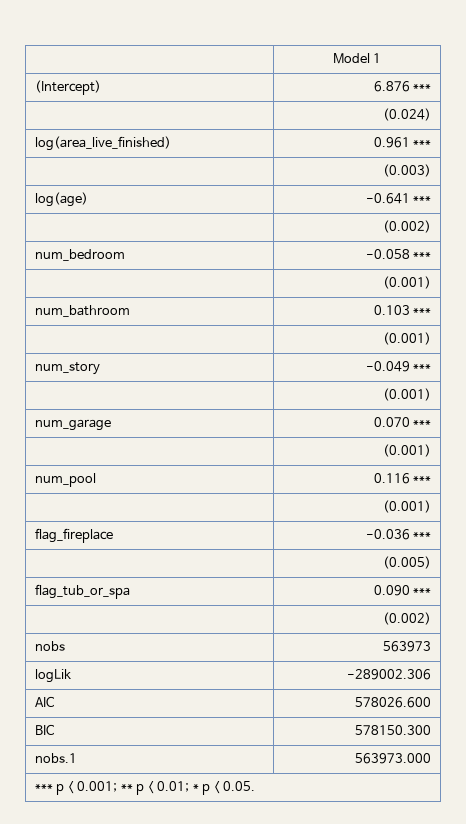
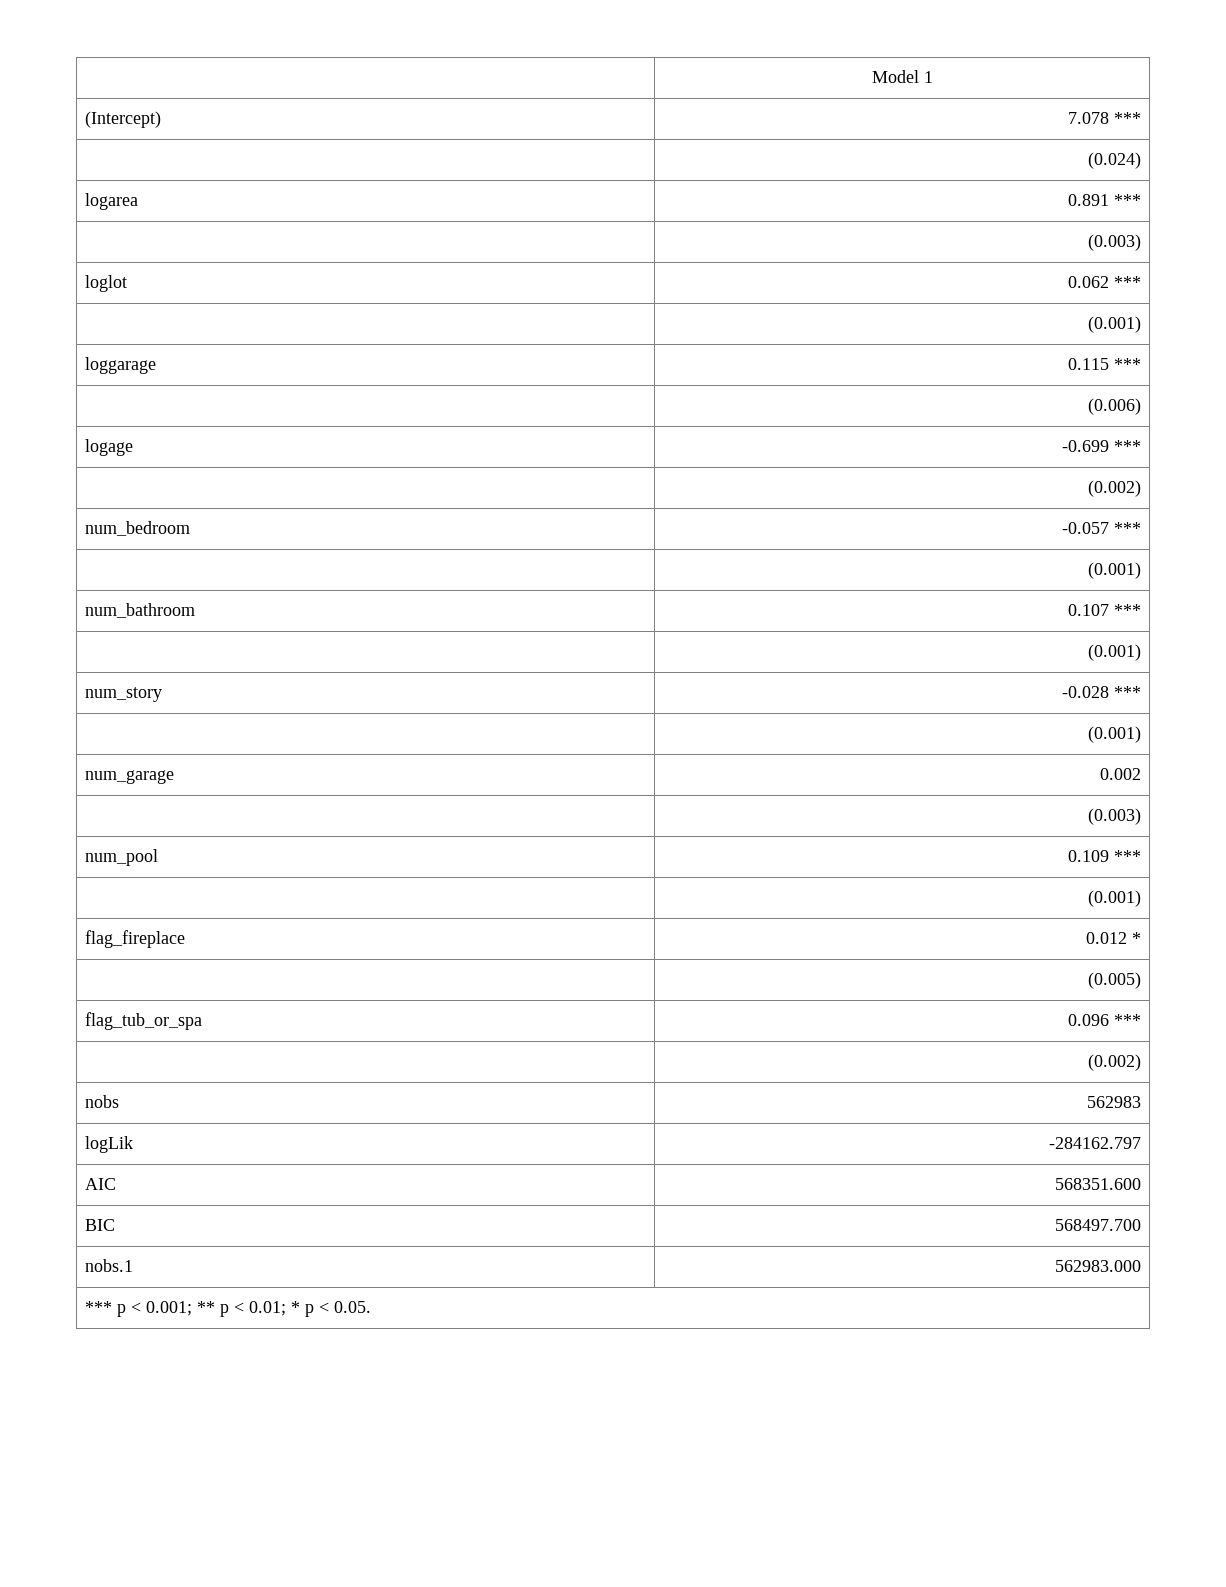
[373,81,410,92] 6.876 -> [1068,112,1110,124] 7.078
[34,136,171,151] [373,137,410,148] log(area_live_finished) | 0.961 -> [84,193,138,210] [1068,194,1110,206] logarea | 0.891
[34,192,88,207] [365,193,410,204] log(age) | -0.641 -> [84,275,127,292] [1068,276,1142,288] [1088,316,1142,333] [84,357,156,374] [1068,358,1142,370] [1088,398,1142,415] [84,439,133,456] [1062,440,1110,452] loglot | 0.062 *** // | (0.001) // loggarage | 0.115 *** // | (0.006) // logage | -0.699
[365,249,410,259] -0.058 -> [1062,522,1110,534] -0.057
[373,305,410,315] 0.103 -> [1068,604,1110,616] 0.107
[365,361,410,372] -0.049 -> [1062,686,1110,698] -0.028
[373,417,432,427] [383,444,432,457] 0.070 *** // | (0.001) -> [1100,768,1142,780] [1088,808,1142,825] 0.002 // | (0.003)
[373,473,410,484] 0.116 -> [1068,850,1110,862] 0.109
[365,529,432,540] -0.036 *** -> [1086,932,1142,944] 0.012 *
[373,585,410,596] 0.090 -> [1068,1014,1110,1026] 0.096
[383,641,432,652] 563973 -> [1087,1096,1142,1108] 562983
[347,669,432,680] -289002.306 -> [1049,1137,1142,1149] -284162.797
[355,697,432,708] 578026.600 -> [1055,1178,1142,1190] 568351.600
[355,725,432,735] 578150.300 -> [1055,1219,1142,1231] 568497.700
[355,753,432,764] 563973.000 -> [1055,1260,1142,1272] 562983.000

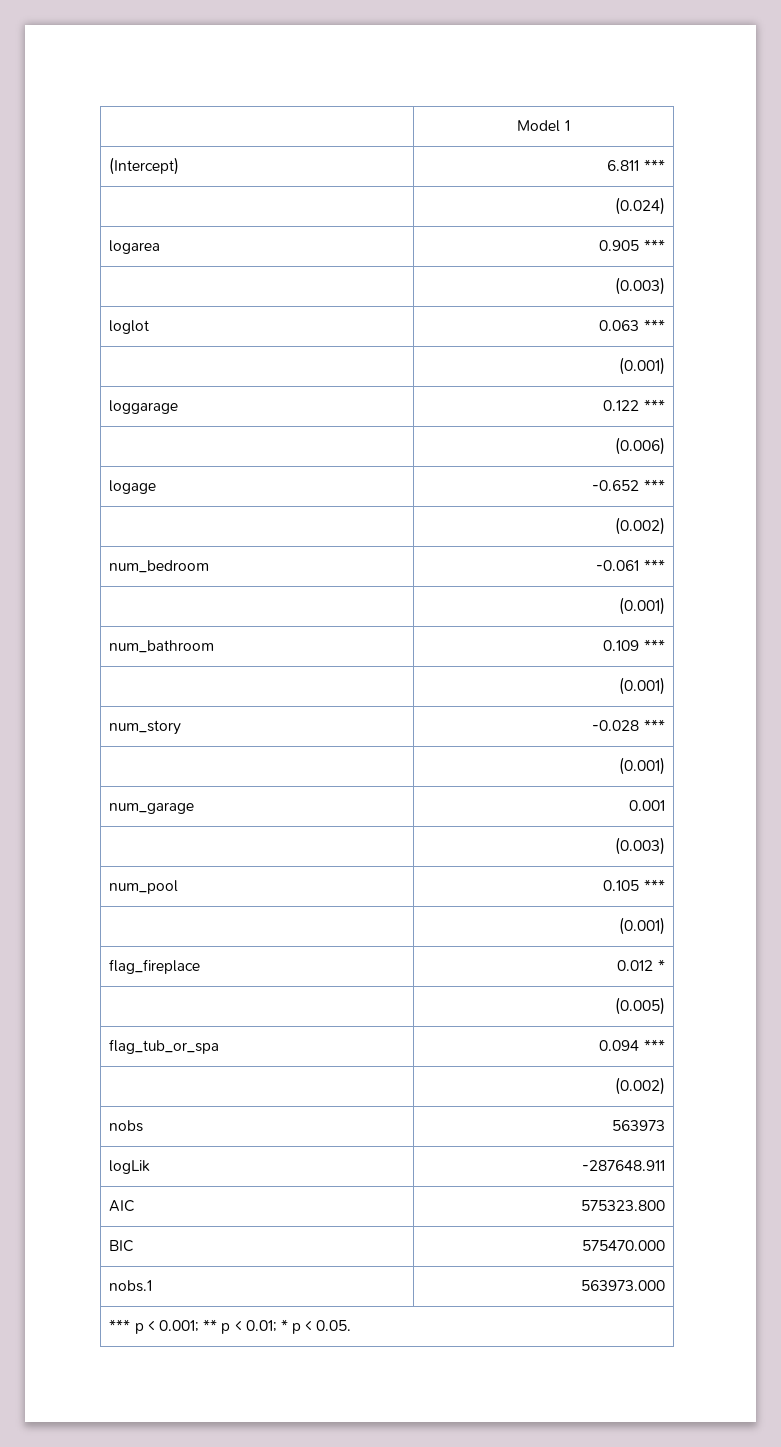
[1068,112,1110,124] 7.078 -> [607,160,640,171] 6.811
[1068,194,1110,206] 0.891 -> [599,240,640,251] 0.905
[1068,276,1110,288] 0.062 -> [599,320,640,331] 0.063
[1068,358,1110,370] 0.115 -> [603,400,640,411] 0.122
[1062,440,1110,452] -0.699 -> [592,480,640,491] -0.652
[1062,522,1110,534] -0.057 -> [596,560,640,571] -0.061
[1068,604,1110,616] 0.107 -> [603,640,640,651] 0.109
[1100,768,1142,780] 0.002 -> [628,800,665,811] 0.001
[1068,850,1110,862] 0.109 -> [603,880,640,891] 0.105
[1068,1014,1110,1026] 0.096 -> [599,1040,640,1051] 0.094
[1087,1096,1142,1108] 562983 -> [611,1120,665,1131] 563973
[1049,1137,1142,1149] -284162.797 -> [581,1160,665,1171] -287648.911
[1055,1178,1142,1190] 568351.600 -> [580,1200,665,1211] 575323.800
[1055,1219,1142,1231] 568497.700 -> [581,1240,665,1251] 575470.000
[1055,1260,1142,1272] 562983.000 -> [580,1280,665,1291] 563973.000

